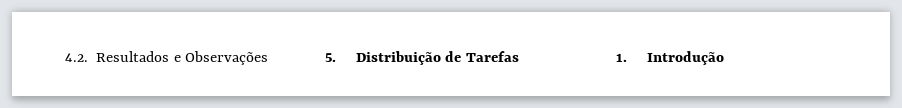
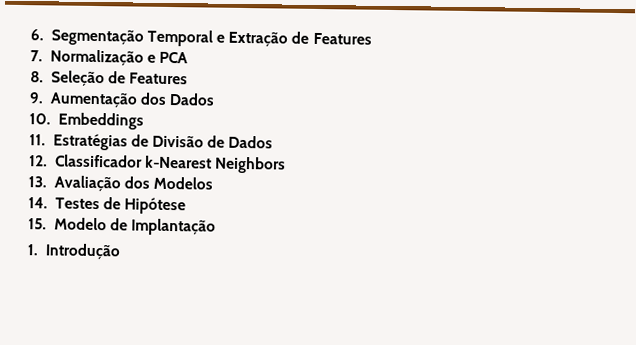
[64,51,269,65] [325,51,519,65] 4.2. Resultados e Observações // 5. Distribuição de Tarefas -> [30,28,372,47] [30,49,189,66] [30,70,189,87] [29,91,216,108] [29,112,144,130] [29,133,274,151] [29,154,287,174] [28,175,214,192] [28,197,187,215] [28,217,217,236] 6. Segmentação Temporal e Extração de Features // 7. Normalização e PCA // 8. Seleção de Features // 9. Aumentação dos Dados // 10. Embeddings // 11. Estratégias de Divisão de Dados // 12. Classificador k-Nearest Neighbors // 13. Avaliação dos Modelos // 14. Testes de Hipótese // 15. Modelo de Implantação

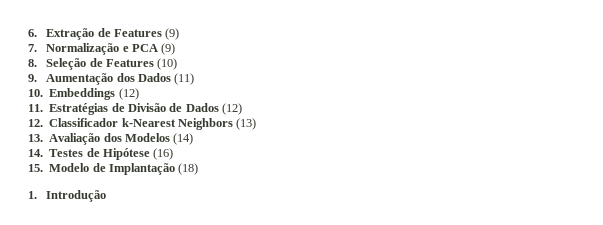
[50,28,226,47] Segmentação Temporal e -> (37, 33) none
(372, 38) none -> [165,28,180,40] (9)
(189, 57) none -> [161,43,176,55] (9)
(189, 78) none -> [157,58,178,70] (10)
(216, 99) none -> [174,73,195,85] (11)
(144, 121) none -> [118,88,139,100] (12)
(274, 142) none -> [222,103,243,115] (12)
(287, 165) none -> [236,118,257,130] (13)
(214, 183) none -> [173,133,194,145] (14)
(187, 206) none -> [153,148,174,160] (16)
(217, 227) none -> [178,163,199,175] (18)

